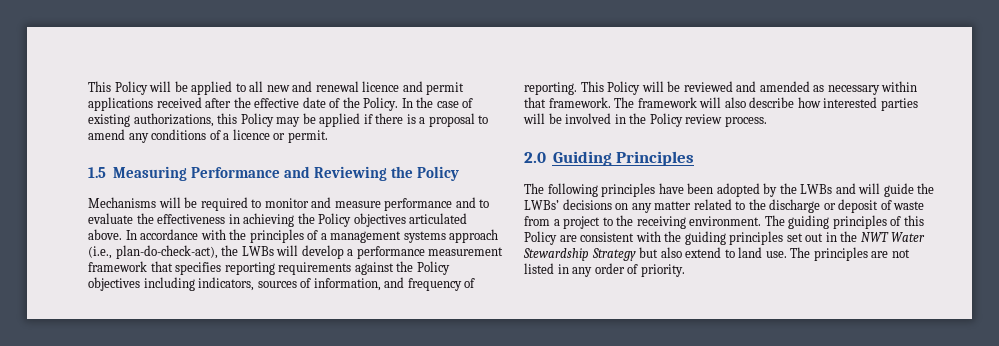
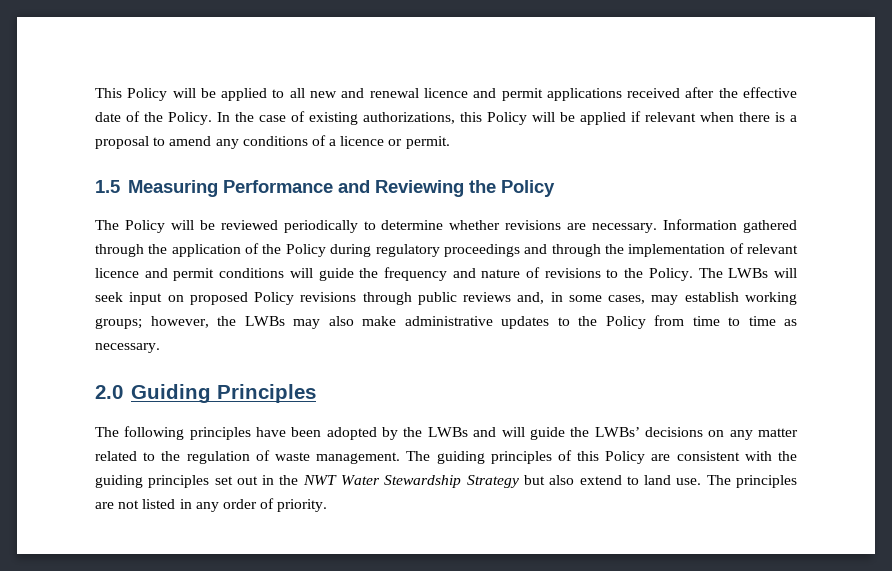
[276,117,301,127] may -> [532,112,555,122] will
(373, 119) none -> [645,112,734,122] relevant when
[88,197,490,211] [88,213,468,227] [88,229,499,243] [88,245,504,259] [88,261,450,275] [88,277,476,291] [524,81,918,95] [524,97,918,111] [523,113,767,127] Mechanisms will be required to monitor and measure performance and to evaluate the effectiveness in achieving the Policy objectives articulated above. In accordance with the principles of a management systems approach (i.e., plan-do-check-act), the LWBs will develop a performance measurement framework that specifies reporting requirements against the Policy objectives including indicators, sources of information, and frequency of reporting. This Policy will be reviewed and amended as necessary within that framework. The framework will also describe how interested parties will be involved in the Policy review process. -> [95,219,797,233] [95,243,798,257] [95,267,798,281] [95,292,797,305] [95,315,797,329] [95,343,160,353] The Policy will be reviewed periodically to determine whether revisions are necessary. Information gathered through the application of the Policy during regulatory proceedings and through the implementation of relevant licence and permit conditions will guide the frequency and nature of revisions to the Policy. The LWBs will seek input on proposed Policy revisions through public reviews and, in some cases, may establish working groups; however, the LWBs may also make administrative updates to the Policy from time to time as necessary.
[769,199,925,213] [524,215,762,229] discharge or deposit of waste from a project to the receiving environment. -> [186,450,401,464] regulation of waste management.

